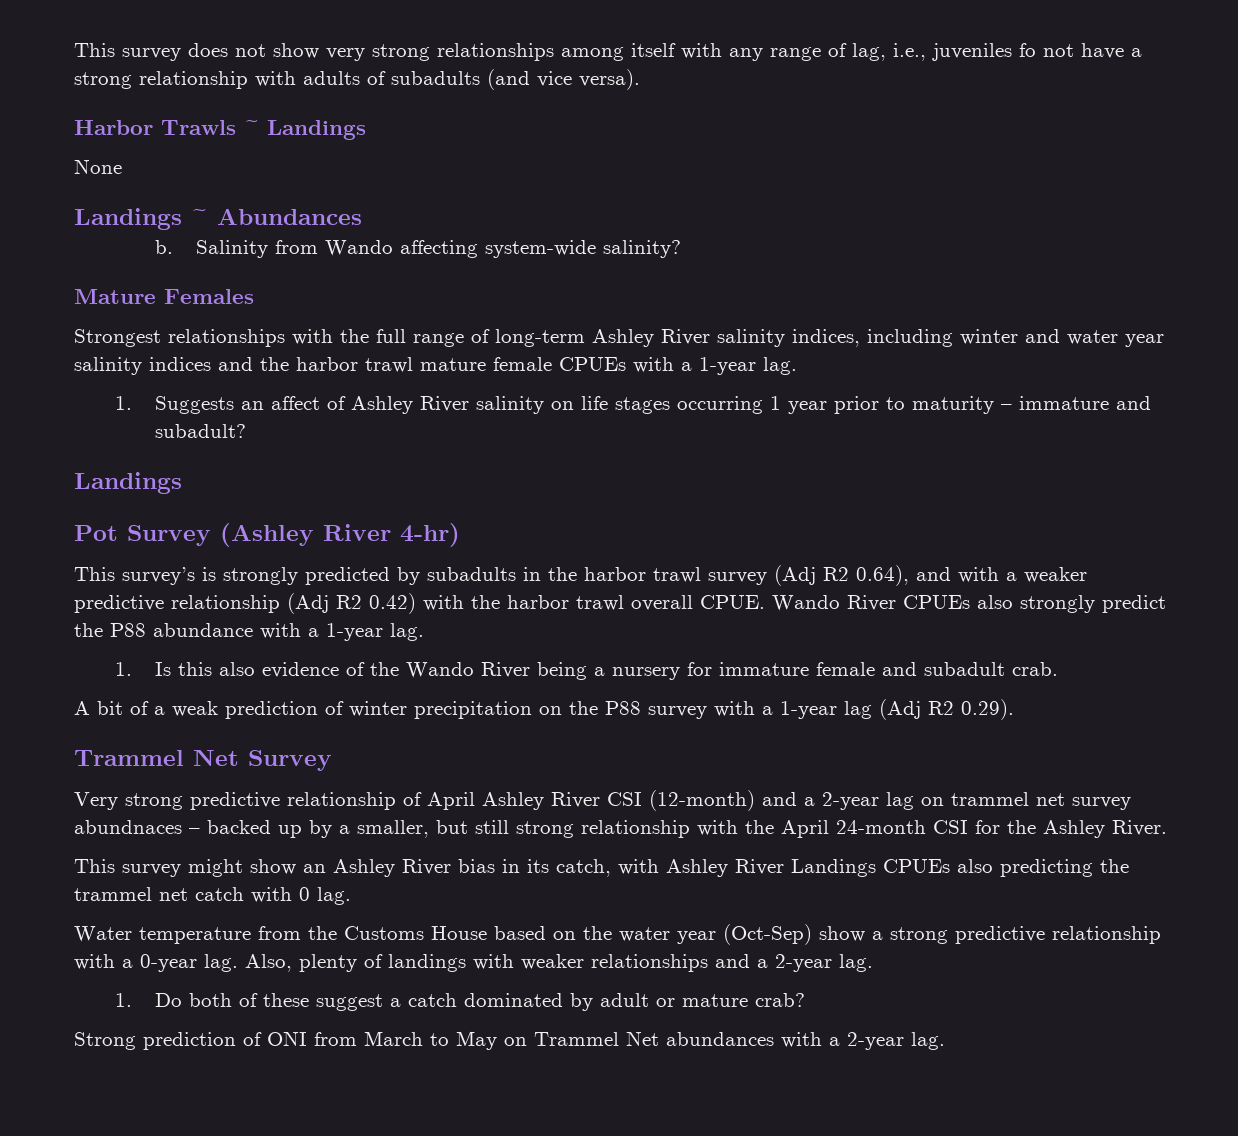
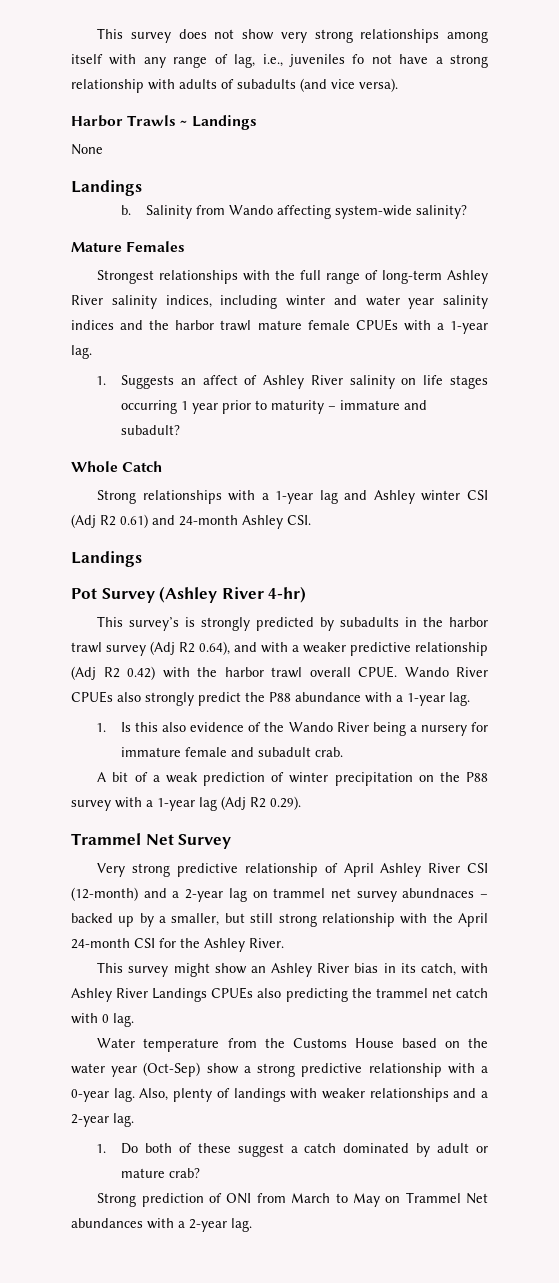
[191,208,362,225] ~ Abundances -> (142, 188) none
(247, 431) none -> [71,461,163,472] [97,490,489,504] [71,514,311,529] // Whole Catch // Strong relationships with a 1-year lag and Ashley winter CSI (Adj R2 0.61) and 24-month Ashley CSI.

